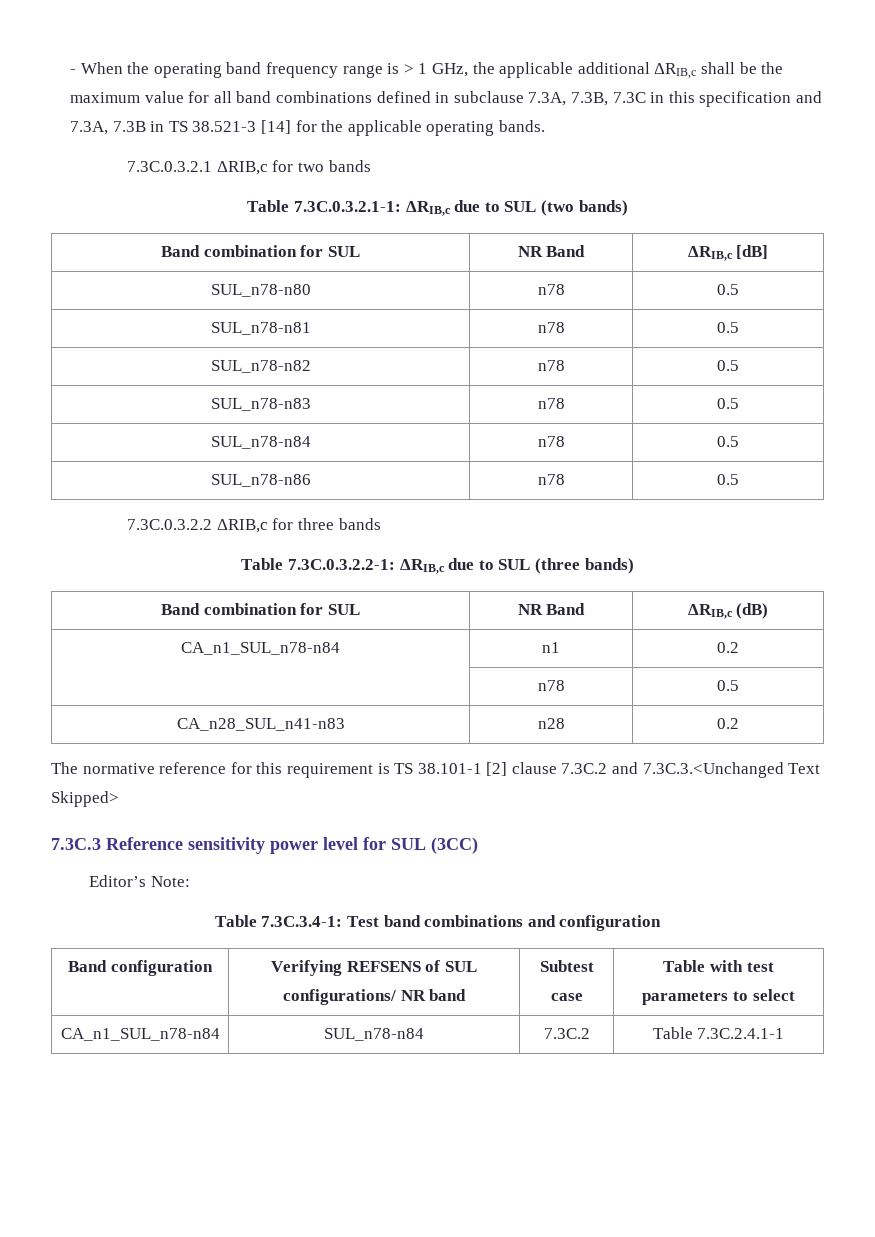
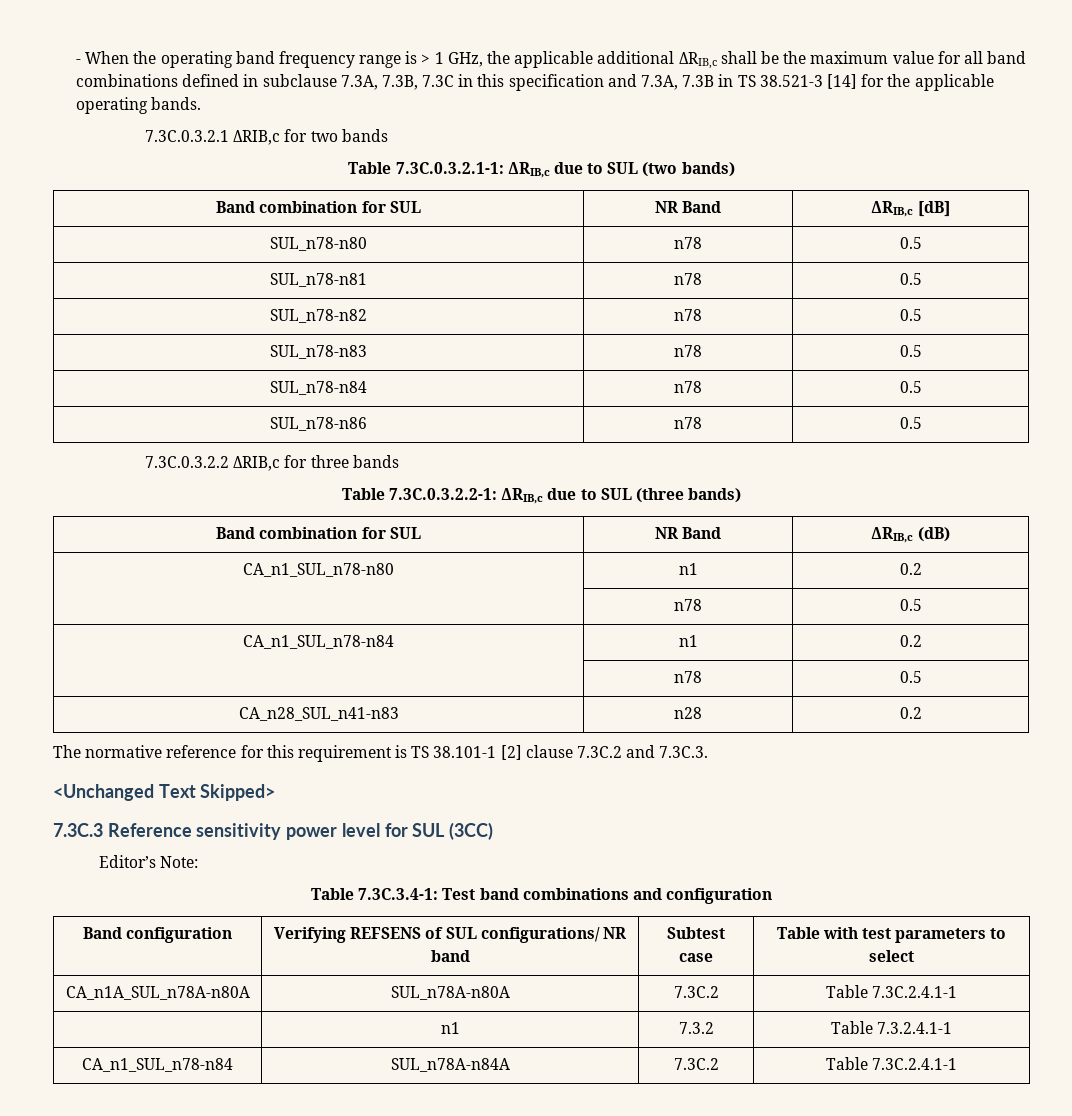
(769, 611) none -> [243,563,394,577] [678,563,698,575] [899,563,922,575] [674,599,702,611] [899,599,922,611] // CA_n1_SUL_n78-n80 | n1 | 0.2 // | n78 | 0.5
[642,762,784,778] 7.3C.3.<Unchanged -> [659,746,709,758] [53,784,154,801] 7.3C.3. // <Unchanged
[60,1028,220,1041] [323,1028,424,1041] [543,1028,590,1039] [652,1027,785,1039] CA_n1_SUL_n78-n84 | SUL_n78-n84 | 7.3C.2 | Table 7.3C.2.4.1-1 -> [65,986,250,1000] [390,986,510,1000] [673,986,719,998] [825,985,958,998] [440,1022,460,1034] [678,1022,714,1034] [830,1021,953,1034] [82,1058,233,1072] [390,1058,510,1072] [673,1058,719,1070] [825,1057,958,1070] CA_n1A_SUL_n78A-n80A | SUL_n78A-n80A | 7.3C.2 | Table 7.3C.2.4.1-1 // | n1 | 7.3.2 | Table 7.3.2.4.1-1 // CA_n1_SUL_n78-n84 | SUL_n78A-n84A | 7.3C.2 | Table 7.3C.2.4.1-1

